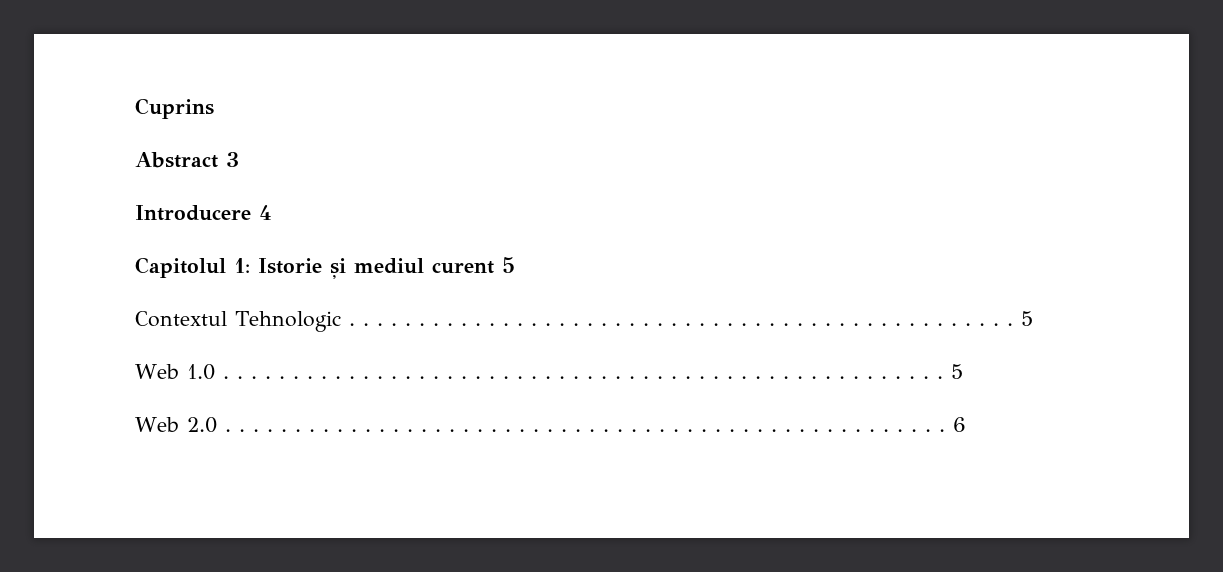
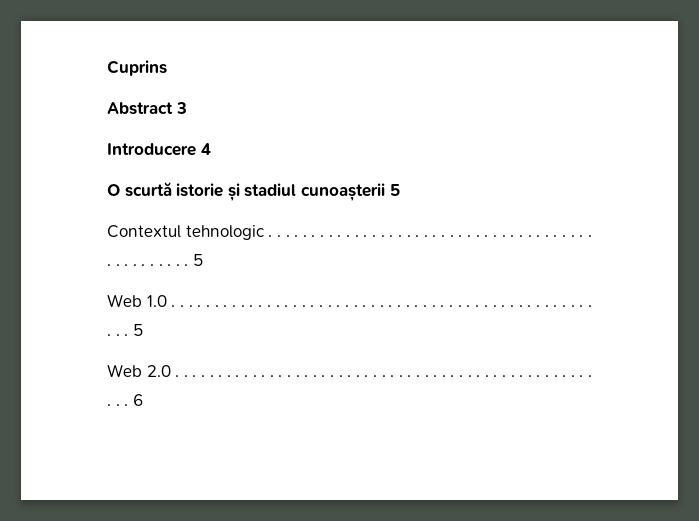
[135,257,494,279] Capitolul 1: Istorie și mediul curent -> [107,182,385,201] O scurtă istorie și stadiul cunoașterii
[235,311,341,332] Tehnologic -> [185,225,264,240] tehnologic

